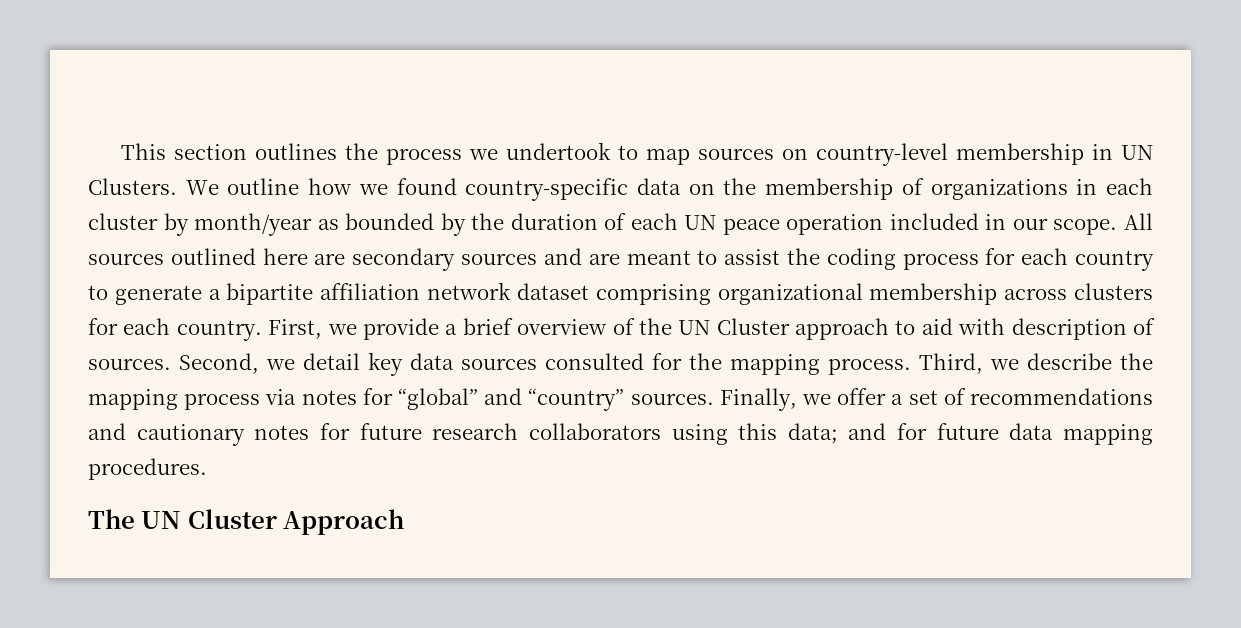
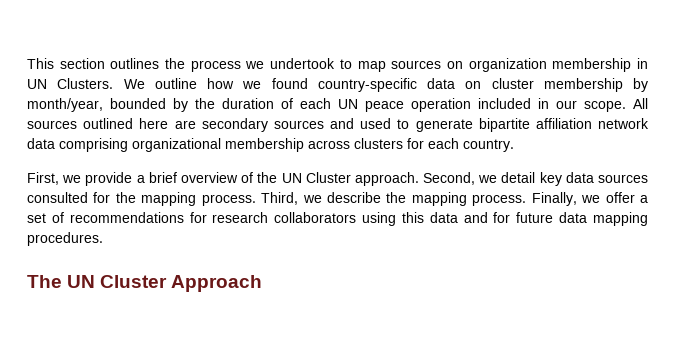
[816,143,949,166] country-level -> [468,58,547,72] organization
[723,178,1153,200] [88,213,339,236] the membership of organizations in each cluster by month/year as -> [491,78,648,92] [27,98,103,112] cluster membership by month/year,
[588,248,1154,271] are meant to assist the coding process for each country -> [360,118,392,129] used
[208,289,221,300] a -> (473, 125) none
[516,283,589,300] dataset -> [27,138,55,149] data
(262, 330) none -> (514, 145) //
[795,318,1156,340] [88,358,171,370] approach to aid with description of sources. -> [354,172,419,186] approach.
[184,388,714,411] process via notes for “global” and “country” sources. -> [472,194,527,206] process.
[88,423,422,446] and cautionary notes for future -> [189,212,207,223] for
[787,423,838,444] data; -> [429,212,458,223] data

